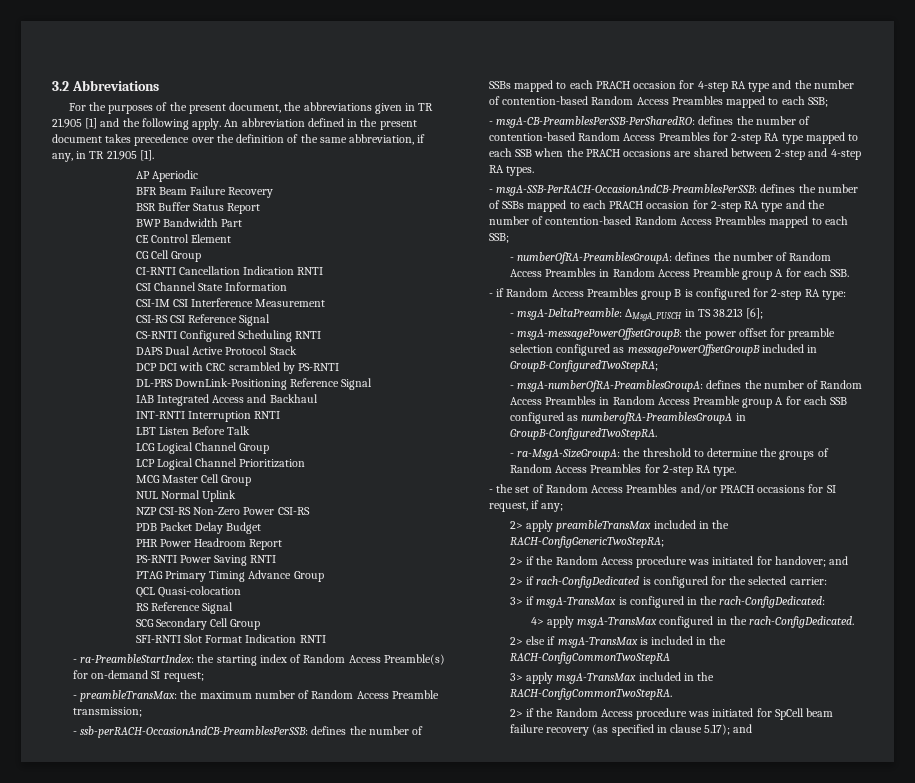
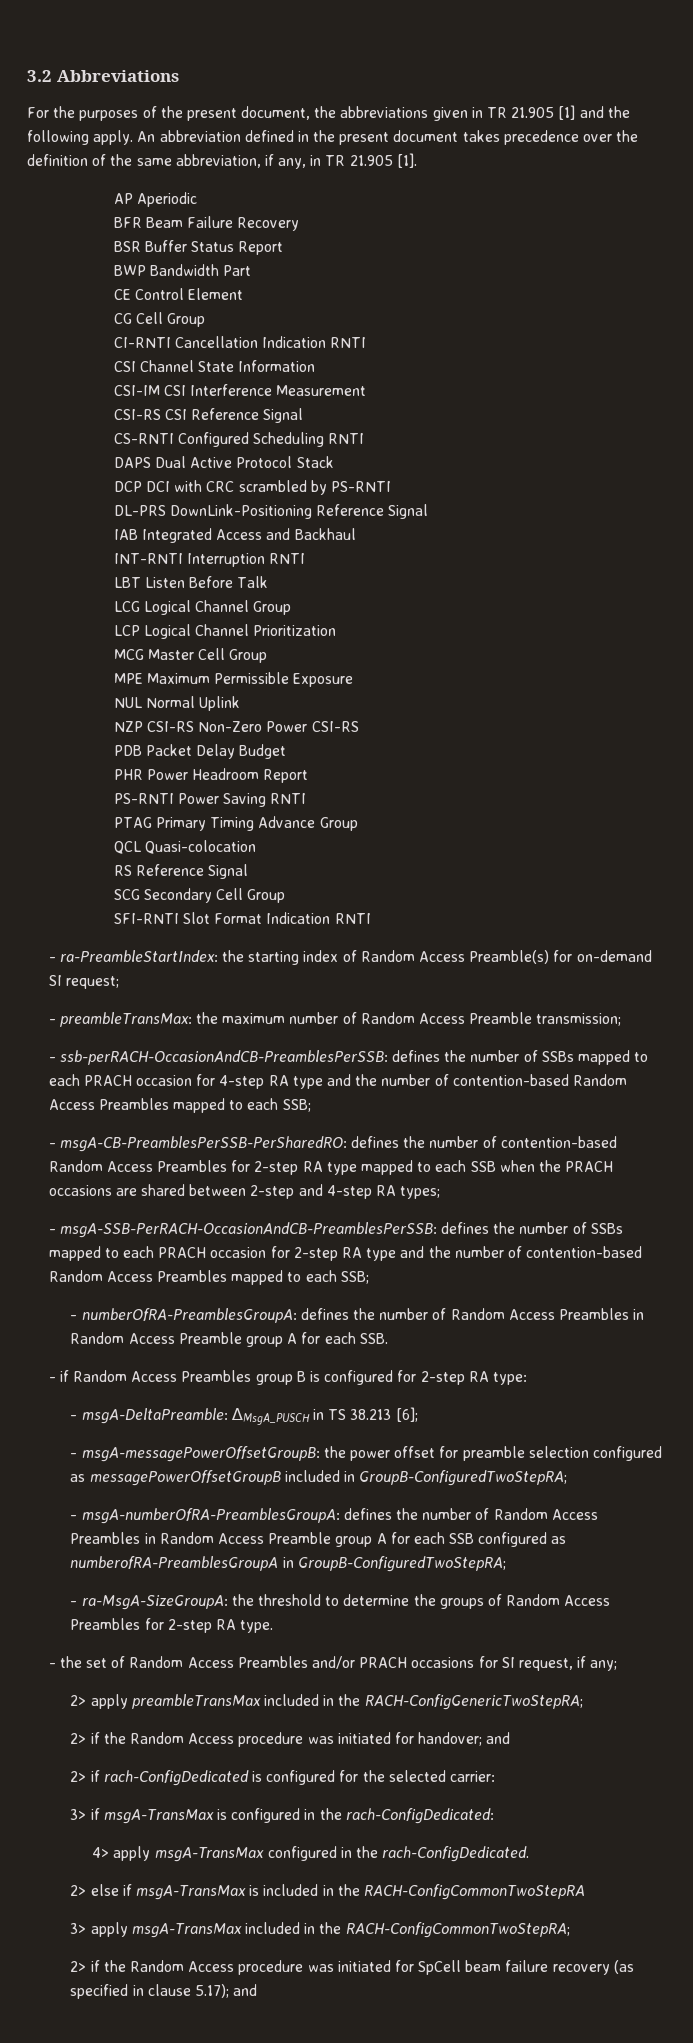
(252, 480) none -> [113,672,354,687] // MPE Maximum Permissible Exposure
[506,166,535,176] types. -> [400,1186,441,1199] types;
[509,428,657,440] GroupB-ConfiguredTwoStepRA. -> [297,1556,506,1572] GroupB-ConfiguredTwoStepRA;
[509,688,672,700] RACH-ConfigCommonTwoStepRA. -> [345,1922,570,1938] RACH-ConfigCommonTwoStepRA;

